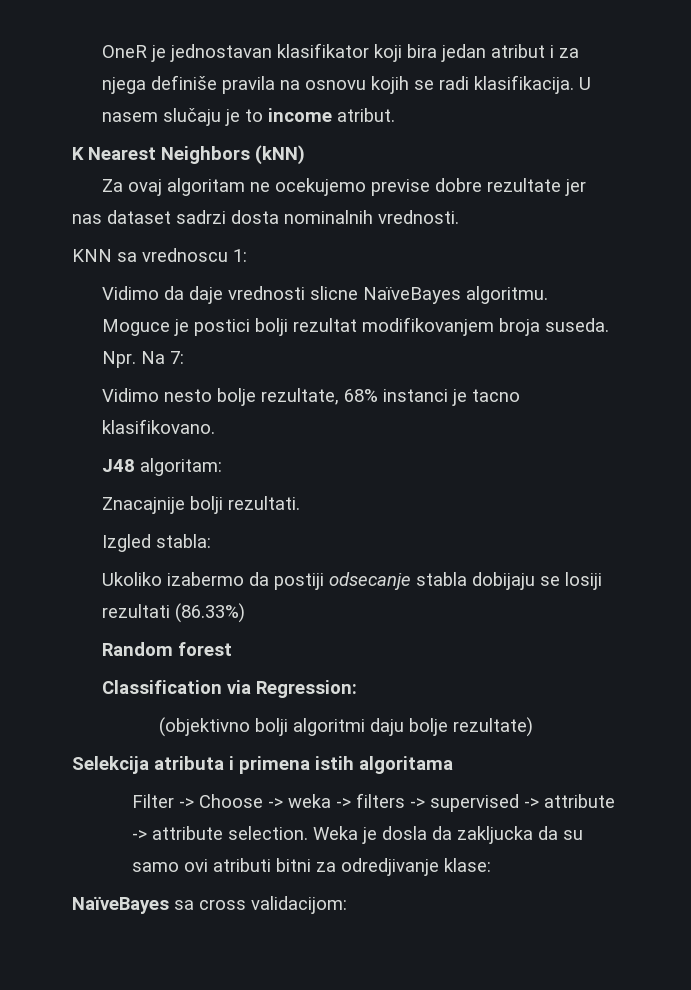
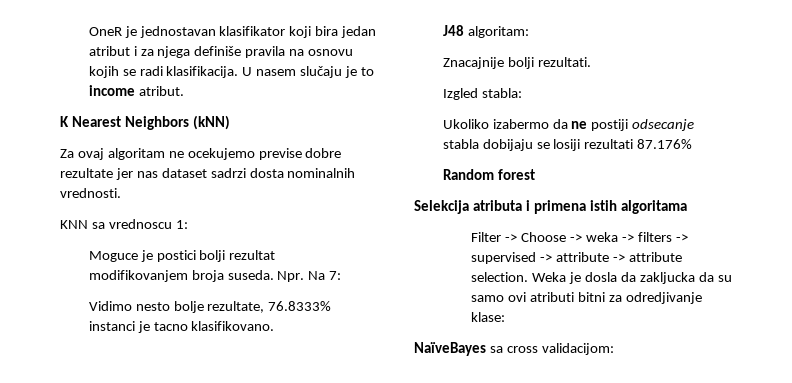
[102,286,549,304] Vidimo da daje vrednosti slicne NaïveBayes algoritmu. -> (188, 224) none
[344,389,379,402] 68% -> [268,301,332,311] 76.8333%
(270, 579) none -> [571,121,588,129] ne
[175,603,246,623] (86.33%) -> [637,139,693,149] 87.176%
[102,680,358,698] [158,717,533,737] // Classification via Regression: // (objektivno bolji algoritmi daju bolje rezultate) -> (535, 174) none

